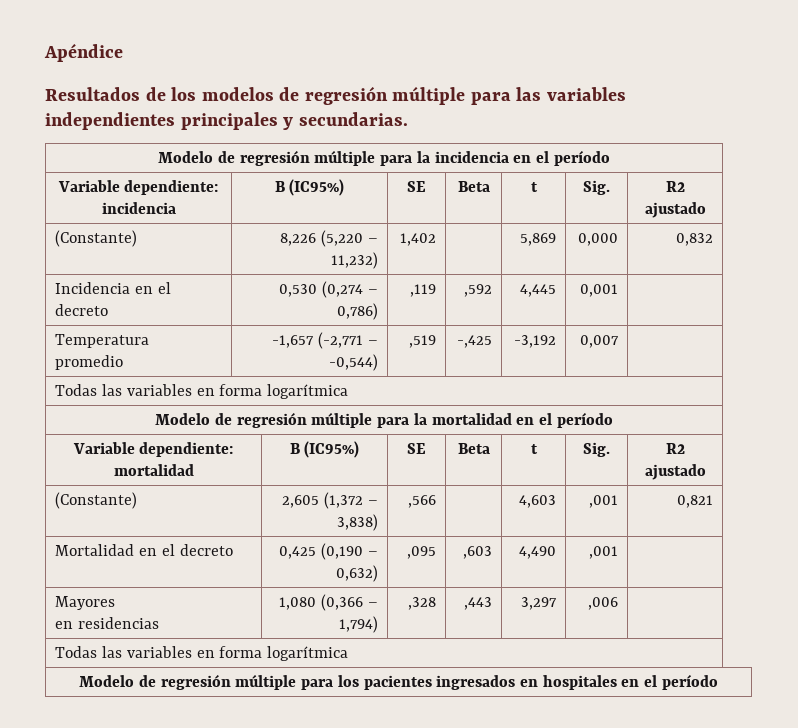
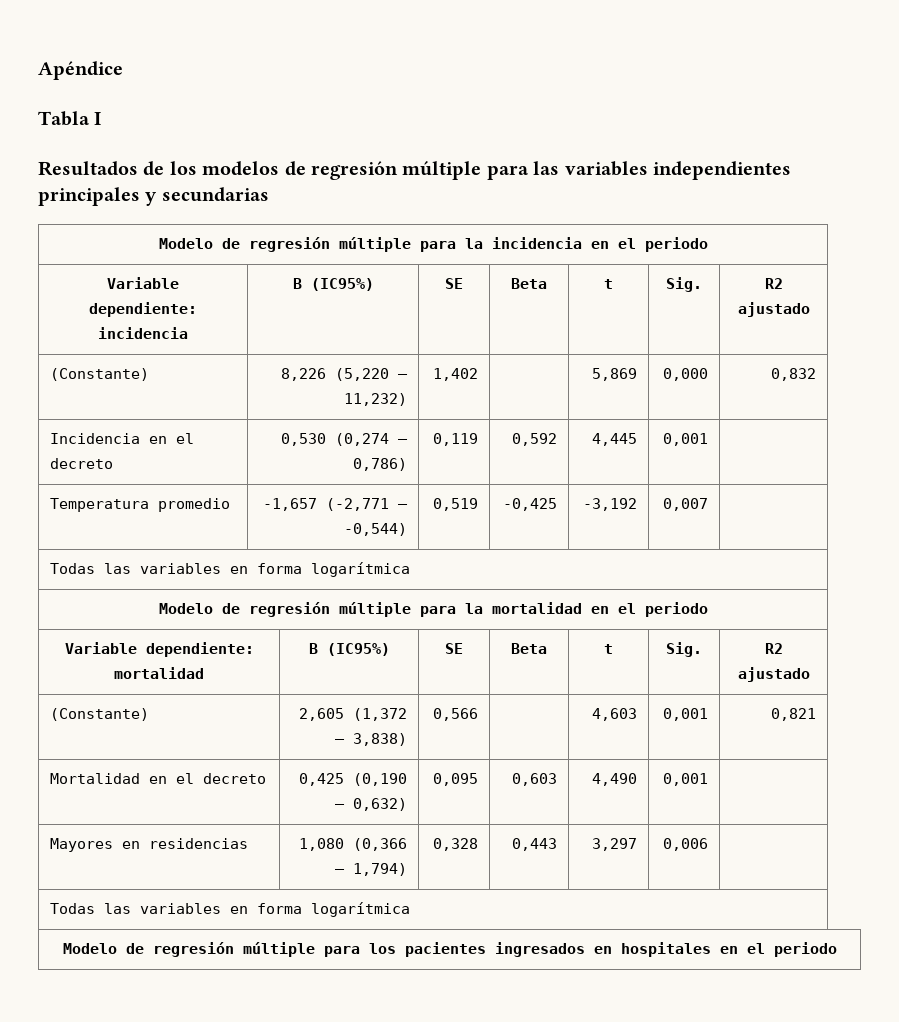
(123, 52) none -> [38,111,102,126] // Tabla I
[298,112,408,126] secundarias. -> [161,187,269,202] secundarias
[553,150,610,166] período -> [644,237,708,252] periodo
[409,284,436,297] [463,284,492,297] ,119 | ,592 -> [432,433,478,446] [511,433,557,446] 0,119 | 0,592
[408,335,436,348] [456,335,492,348] ,519 | -,425 -> [432,498,478,511] [502,498,557,511] 0,519 | -0,425
[556,412,613,428] período -> [644,602,708,617] periodo
[407,495,436,508] ,566 -> [432,708,478,721] 0,566
[588,495,618,508] ,001 -> [662,708,708,721] 0,001
[406,546,436,559] [462,546,492,559] ,095 | ,603 -> [432,773,478,786] [511,773,557,786] 0,095 | 0,603
[588,546,618,559] ,001 -> [662,773,708,786] 0,001
(116, 603) // -> (114, 845) none
[407,597,436,610] [463,597,492,610] ,328 | ,443 -> [432,838,478,851] [511,838,557,851] 0,328 | 0,443
[587,597,618,610] ,006 -> [662,838,708,851] 0,006
[661,674,718,690] período -> [773,942,837,957] periodo

